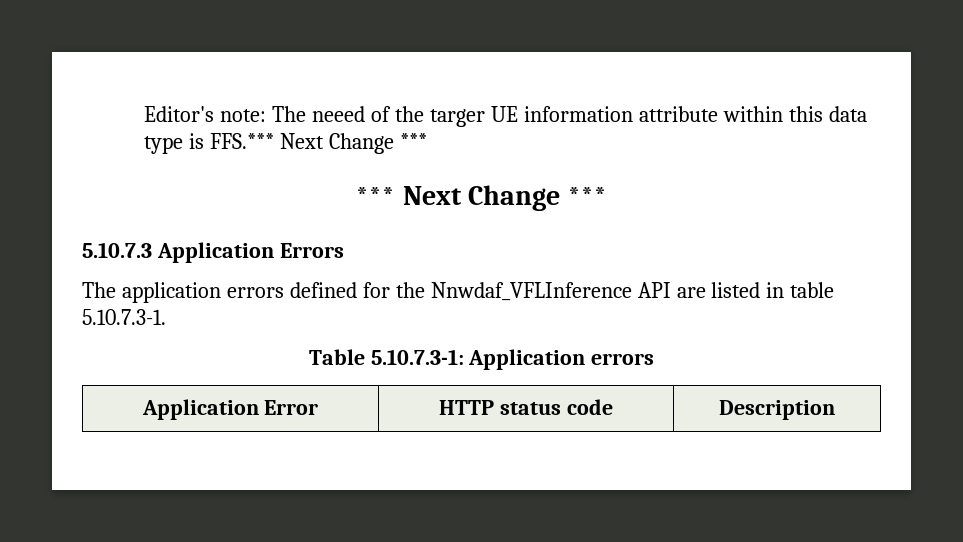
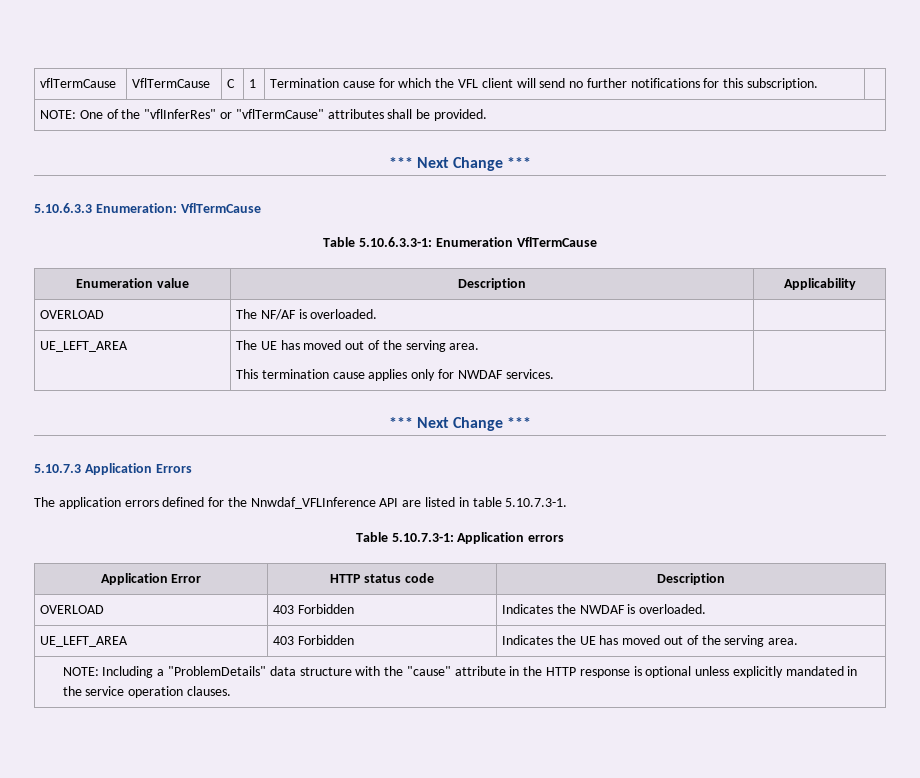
[144,106,867,127] [144,133,428,154] Editor's note: The neeed of the targer UE information attribute within this data type is FFS.*** Next Change *** -> [40,78,117,88] [132,78,211,88] [227,79,236,88] [249,79,257,88] [270,78,819,90] [40,109,487,121] [388,157,532,171] [34,203,261,213] [323,237,597,247] [76,278,189,288] [458,278,526,290] [783,278,856,290] [40,310,105,319] [236,309,378,320] [40,341,129,352] [236,340,480,352] [236,369,554,381] vflTermCause | VflTermCause | C | 1 | Termination cause for which the VFL client will send no further notifications for this subscription. | // NOTE: One of the "vflInferRes" or "vflTermCause" attributes shall be provided. // *** Next Change *** // 5.10.6.3.3 Enumeration: VflTermCause // Table 5.10.6.3.3-1: Enumeration VflTermCause // Enumeration value | Description | Applicability // OVERLOAD | The NF/AF is overloaded. | // UE_LEFT_AREA | The UE has moved out of the serving area. // This termination cause applies only for NWDAF services. |
(835, 410) none -> [40,605,105,614] [273,604,354,614] [502,604,707,614] [40,636,129,647] [273,635,354,645] [502,635,799,647] [62,666,858,678] [62,686,232,698] // OVERLOAD | 403 Forbidden | Indicates the NWDAF is overloaded. // UE_LEFT_AREA | 403 Forbidden | Indicates the UE has moved out of the serving area. // NOTE: Including a "ProblemDetails" data structure with the "cause" attribute in the HTTP response is optional unless explicitly mandated in the service operation clauses.

